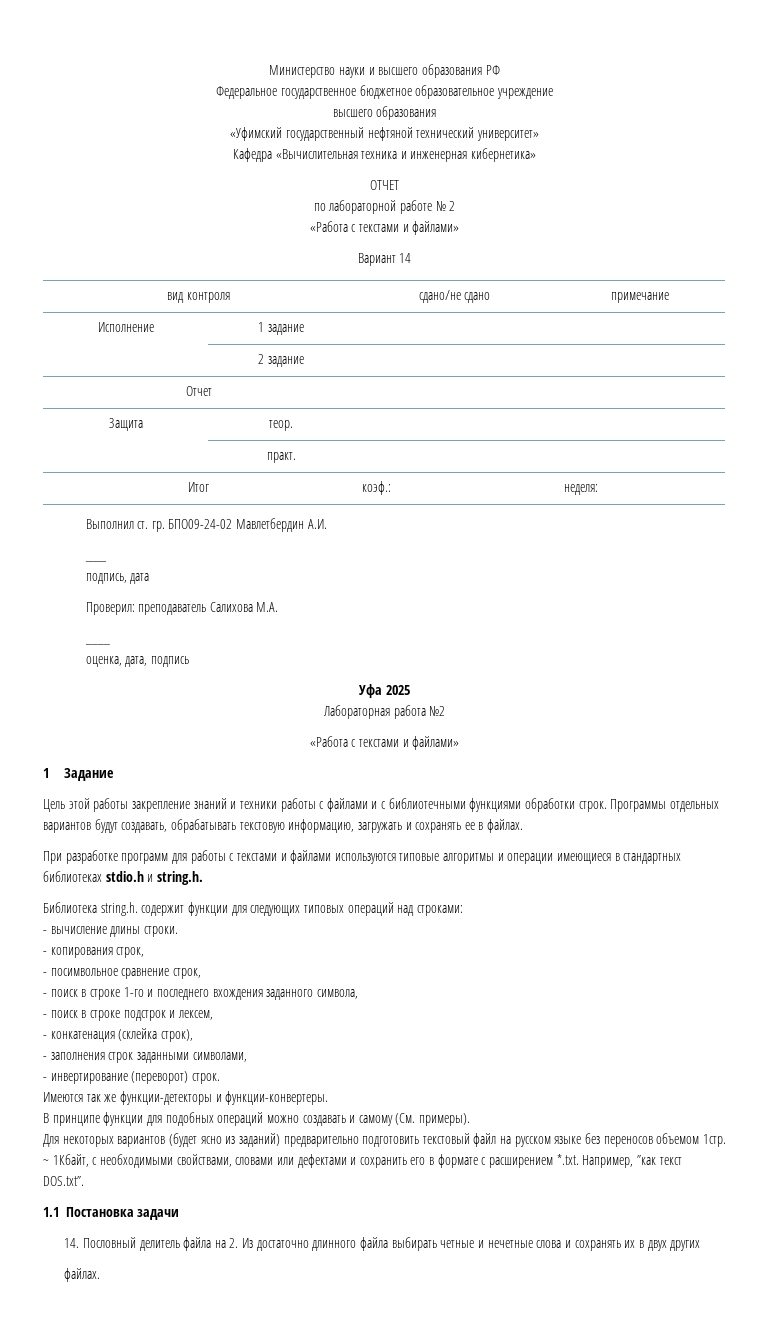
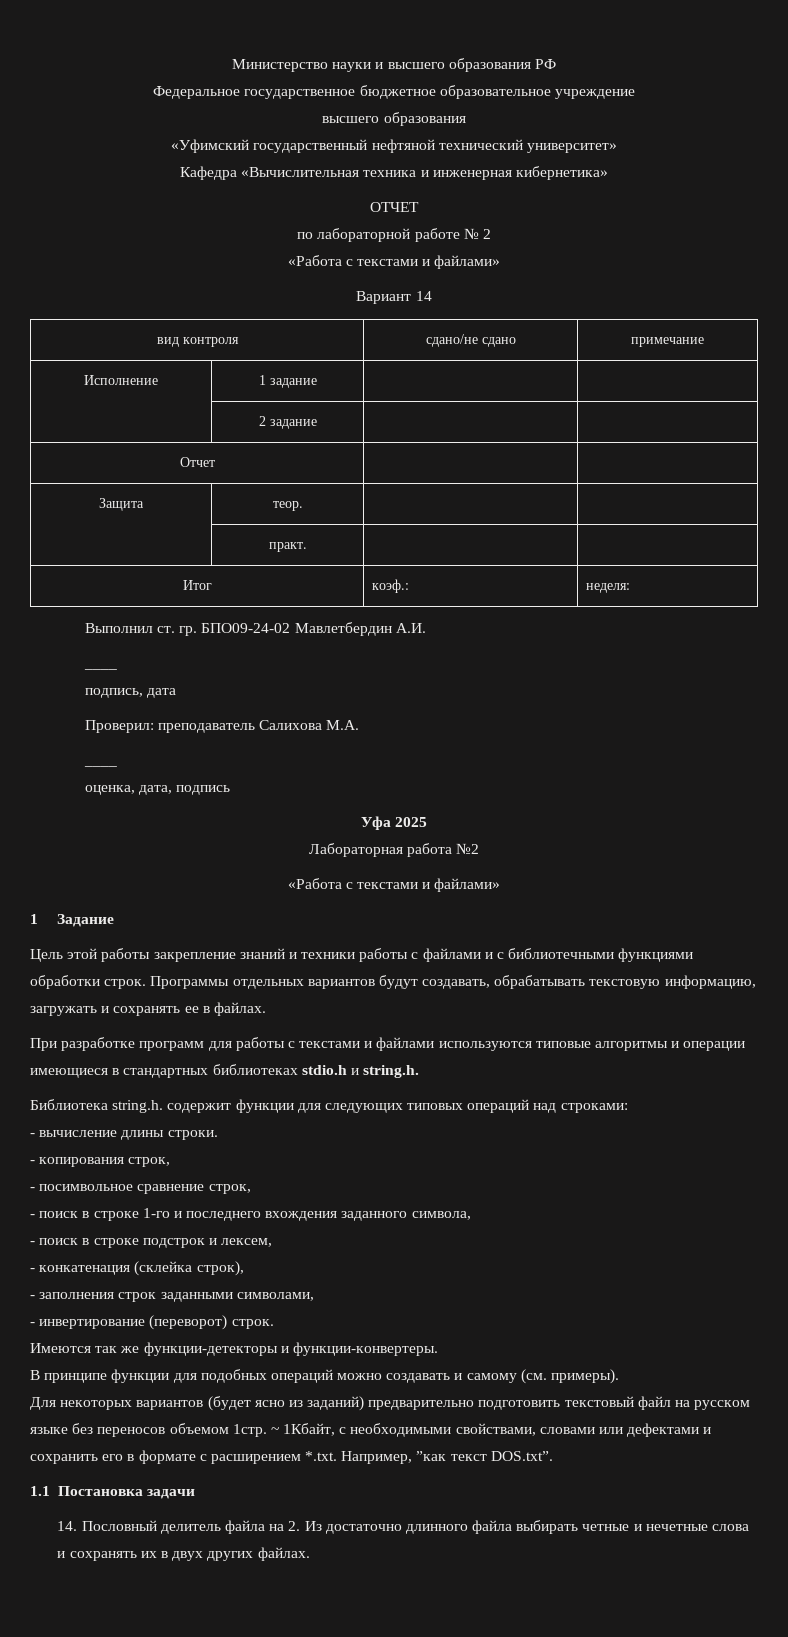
[395,1113,416,1125] (См. -> [520,1369,547,1384] (см.
(701, 1245) // -> (254, 1556) none

